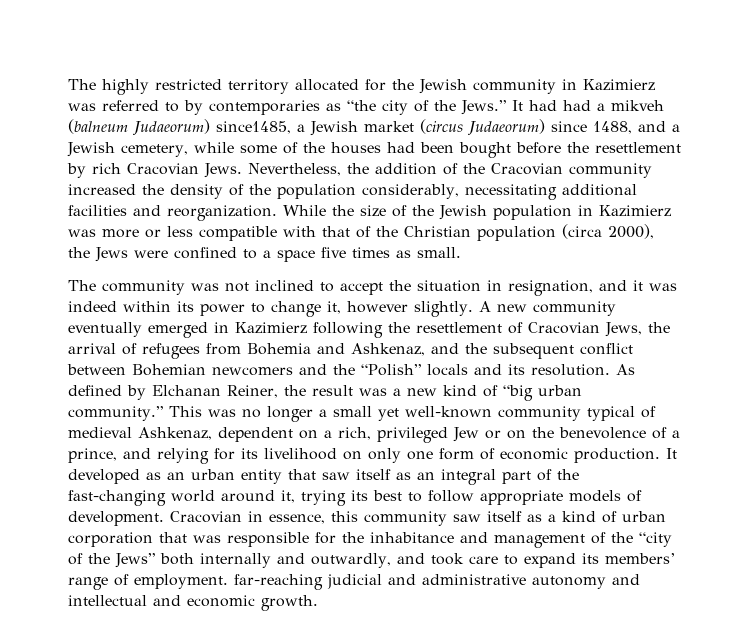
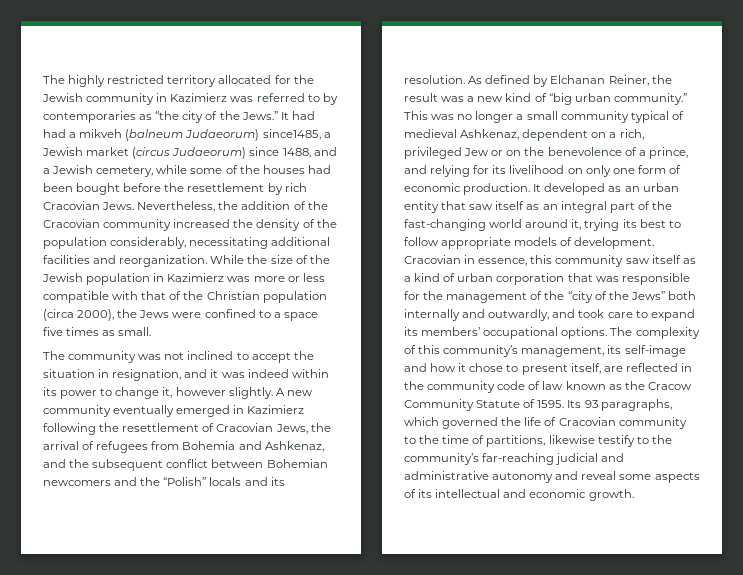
[377,406,492,421] yet well-known -> (558, 115) none
[370,532,488,543] inhabitance and -> (444, 295) none
[68,574,228,590] range of employment. -> [483,327,700,339] [404,345,686,357] [404,363,692,375] [404,381,692,393] [404,399,672,411] [404,417,687,429] [404,435,672,447] [404,453,479,465] occupational options. The complexity of this community’s management, its self-image and how it chose to present itself, are reflected in the community code of law known as the Cracow Community Statute of 1595. Its 93 paragraphs, which governed the life of Cracovian community to the time of partitions, likewise testify to the community’s
(640, 579) none -> [581,471,700,483] [404,489,433,498] reveal some aspects of its

